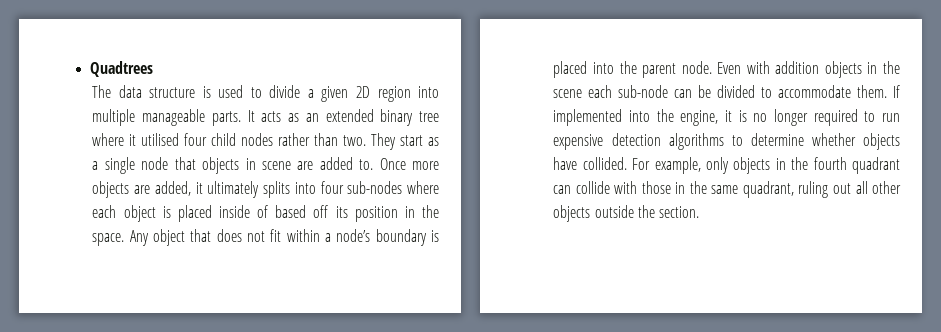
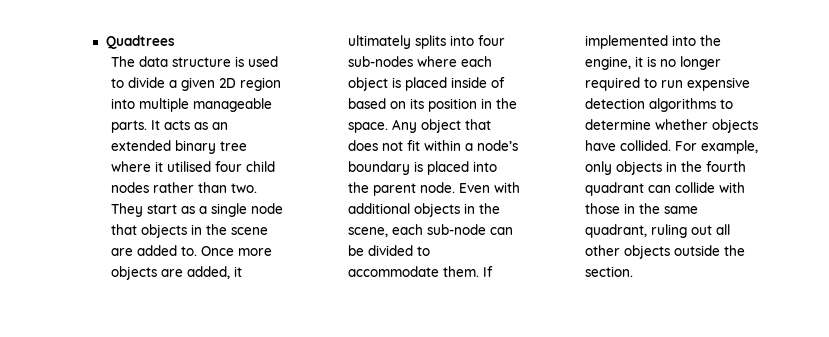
(256, 164) none -> [206,224,228,235] the
[313,205,329,218] off -> [390,101,407,109] on
[775,61,900,78] [553,89,583,98] addition objects in the scene -> [348,203,501,217] [348,227,389,237] additional objects in the scene,

